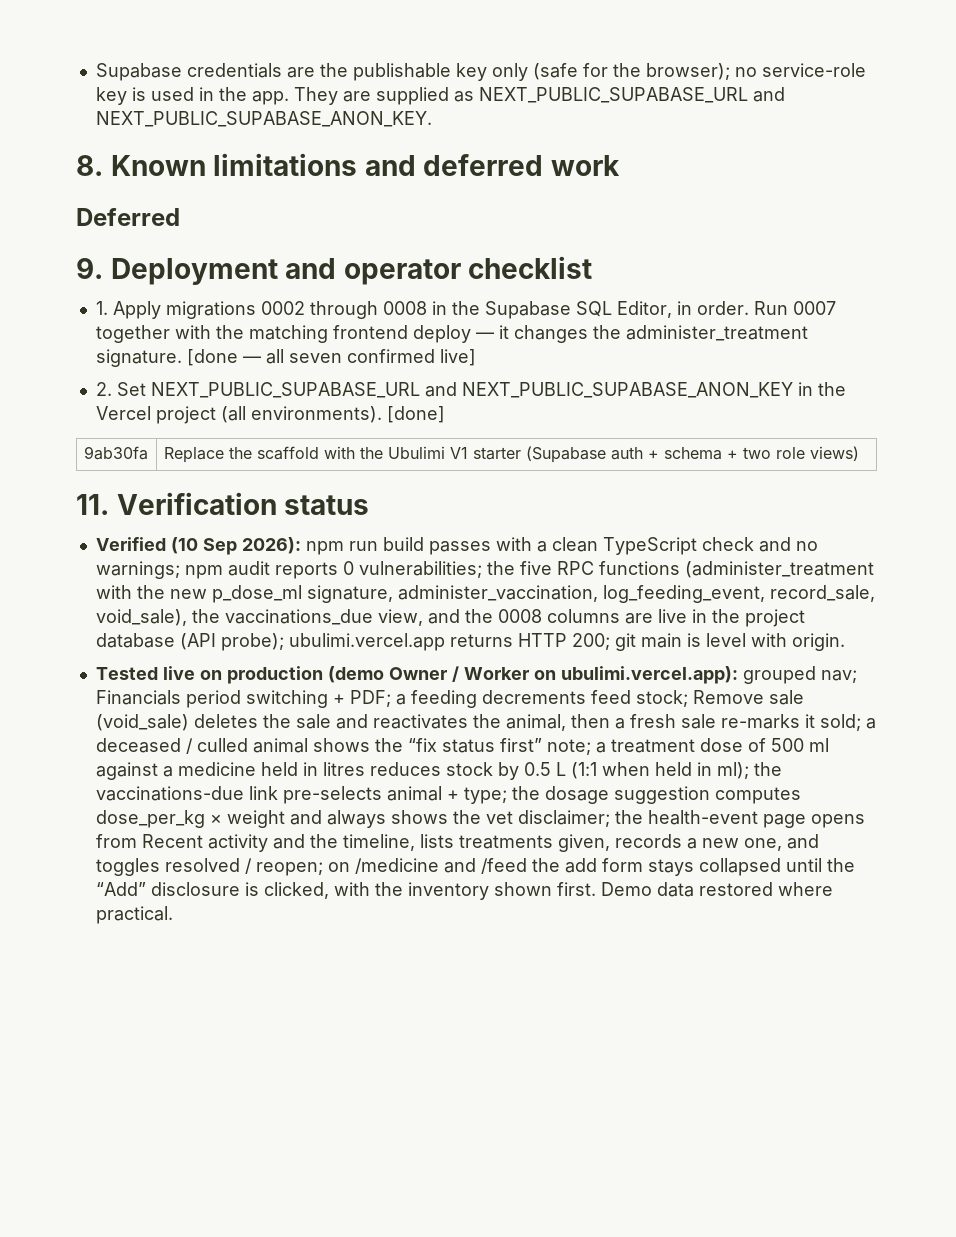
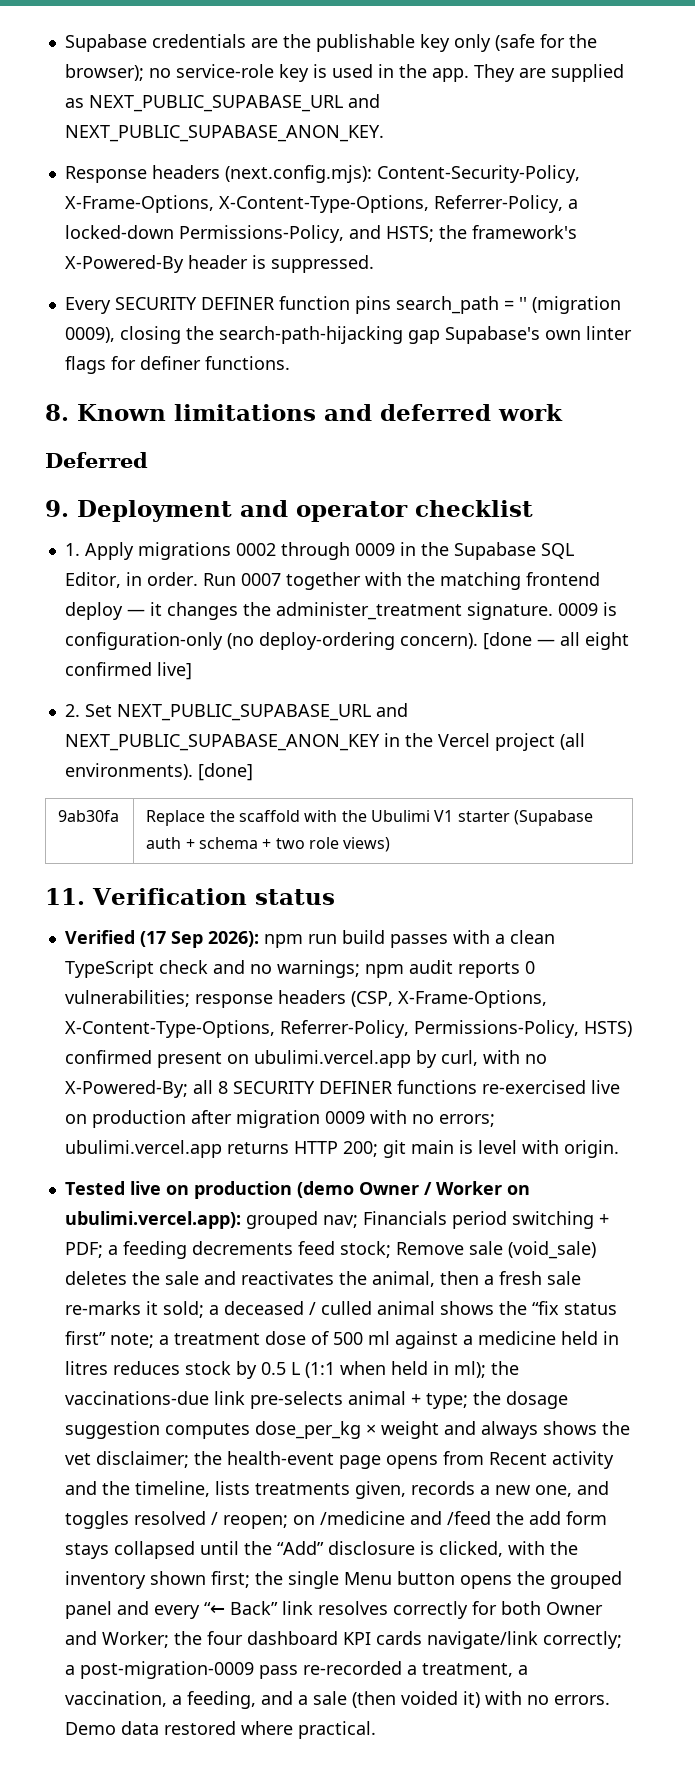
(432, 119) none -> [64,165,580,183] [64,195,578,213] [64,225,577,243] [64,255,374,273] [64,296,621,314] [64,326,632,344] [64,356,290,374] // Response headers (next.config.mjs): Content-Security-Policy, X-Frame-Options, X-Content-Type-Options, Referrer-Policy, a locked-down Permissions-Policy, and HSTS; the framework's X-Powered-By header is suppressed. // Every SECURITY DEFINER function pins search_path = '' (migration 0009), closing the search-path-hijacking gap Supabase's own linter flags for definer functions.
[382,301,427,315] 0008 -> [354,543,395,556] 0009
(182, 358) none -> [557,602,617,616] [64,632,478,650] 0009 is configuration-only (no deploy-ordering concern).
[288,353,342,363] seven -> [584,632,629,650] eight
[170,537,198,554] (10 -> [139,931,166,947] (17
[486,561,874,578] [95,585,875,603] [95,609,805,627] [95,633,284,651] the five RPC functions (administer_treatment with the new p_dose_ml signature, administer_vaccination, log_feeding_event, record_sale, void_sale), the vaccinations_due view, and the 0008 columns are live in the project database (API probe); -> [194,990,547,1008] [64,1020,632,1038] [64,1050,547,1068] [64,1080,620,1098] [64,1110,495,1128] response headers (CSP, X-Frame-Options, X-Content-Type-Options, Referrer-Policy, Permissions-Policy, HSTS) confirmed present on ubulimi.vercel.app by curl, with no X-Powered-By; all 8 SECURITY DEFINER functions re-exercised live on production after migration 0009 with no errors;
[556,882,596,896] first. -> [210,1571,622,1589] [64,1601,603,1619] [64,1631,622,1649] [64,1661,528,1679] [64,1691,610,1709] first; the single Menu button opens the grouped panel and every “← Back” link resolves correctly for both Owner and Worker; the four dashboard KPI cards navigate/link correctly; a post-migration-0009 pass re-recorded a treatment, a vaccination, a feeding, and a sale (then voided it) with no errors.

